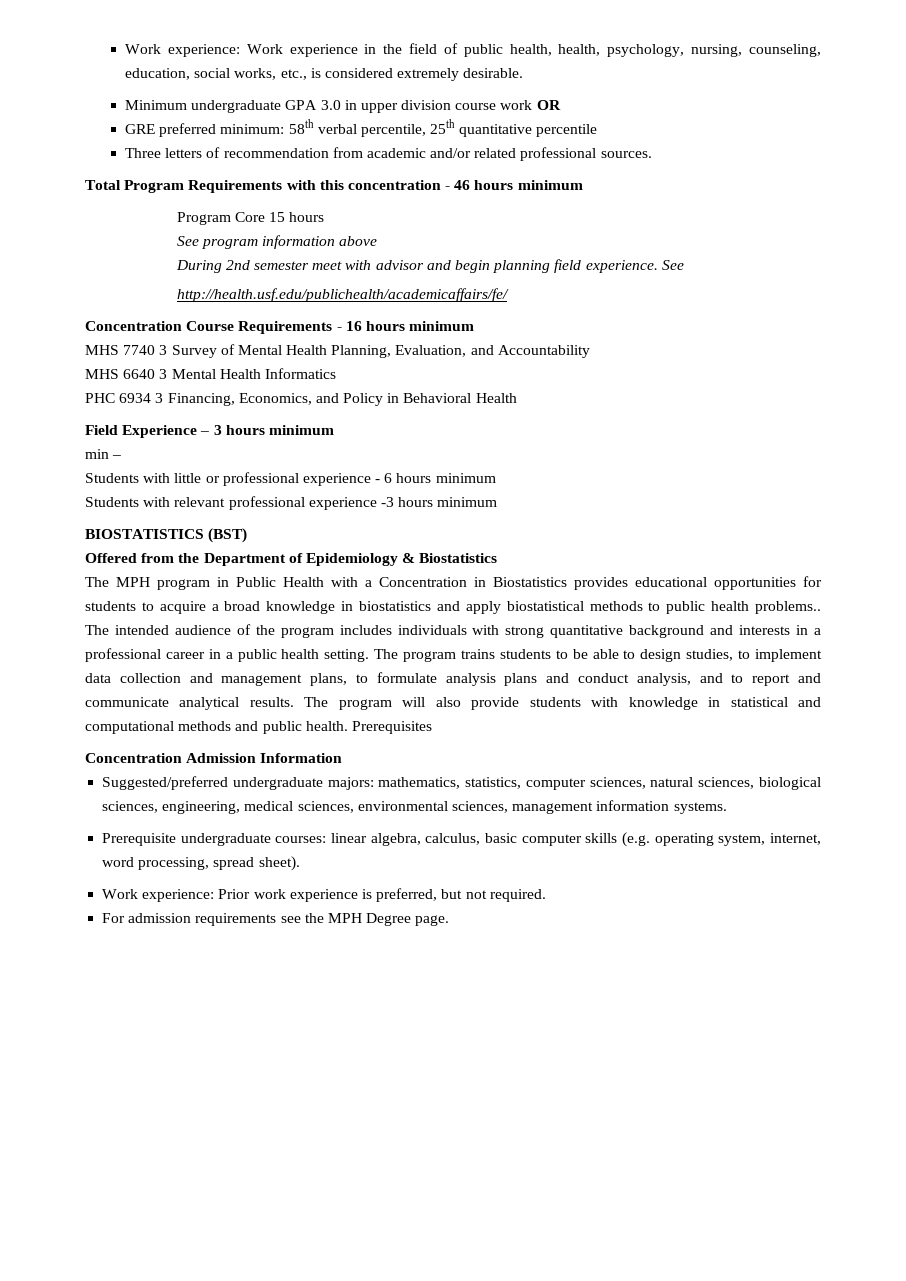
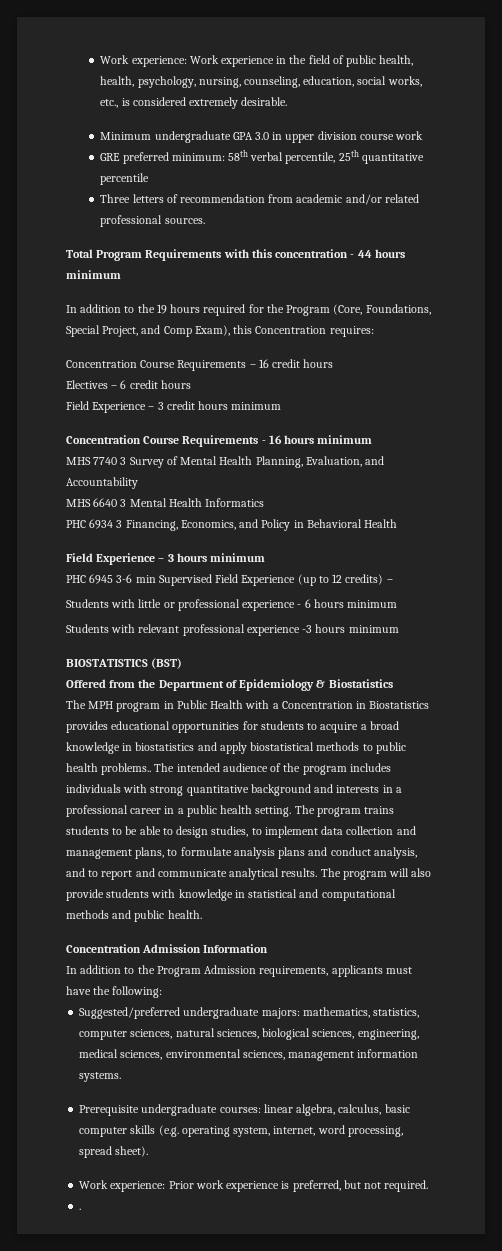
[536,100,561,110] OR -> (424, 135) none
[454,180,583,190] [176,212,325,225] [176,235,378,249] [175,259,684,273] [176,288,509,302] 46 hours minimum // Program Core 15 hours // See program information above // During 2nd semester meet with advisor and begin planning field experience. See // http://health.usf.edu/publichealth/academicaffairs/fe/ -> [357,249,405,258] [66,270,121,279] [66,304,431,316] [66,325,374,337] [66,359,334,371] [66,380,191,389] [66,401,282,413] 44 hours minimum // In addition to the 19 hours required for the Program (Core, Foundations, Special Project, and Comp Exam), this Concentration requires: // Concentration Course Requirements – 16 credit hours // Electives – 6 credit hours // Field Experience – 3 credit hours minimum
[85,449,109,459] min -> [66,574,384,586] PHC 6945 3-6 min Supervised Field Experience (up to 12 credits)
[351,721,432,734] Prerequisites -> (202, 914) none
(343, 758) none -> [66,965,412,977] [66,986,163,998] // In addition to the Program Admission requirements, applicants must have the following:
[102,913,450,926] For admission requirements see the MPH Degree page. -> [79,1208,82,1210] .

